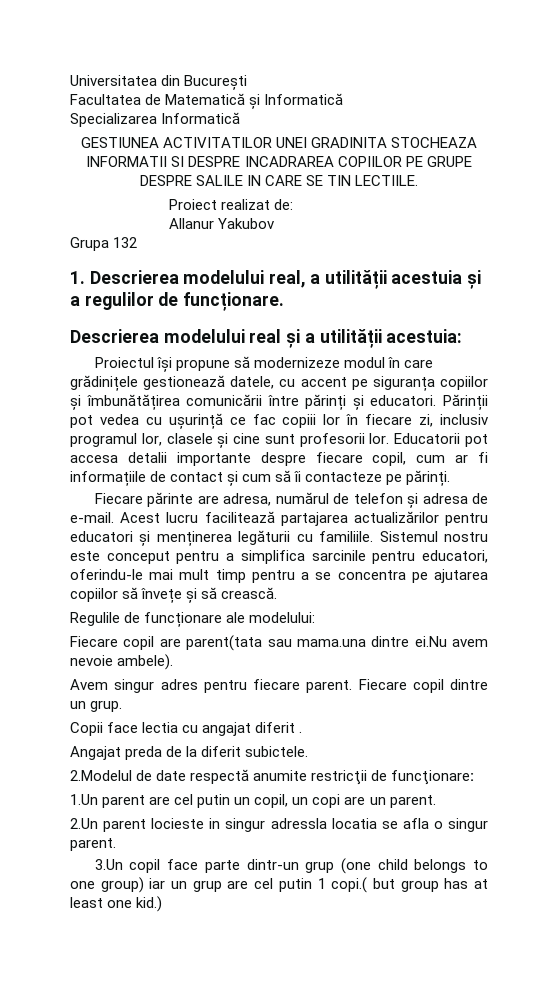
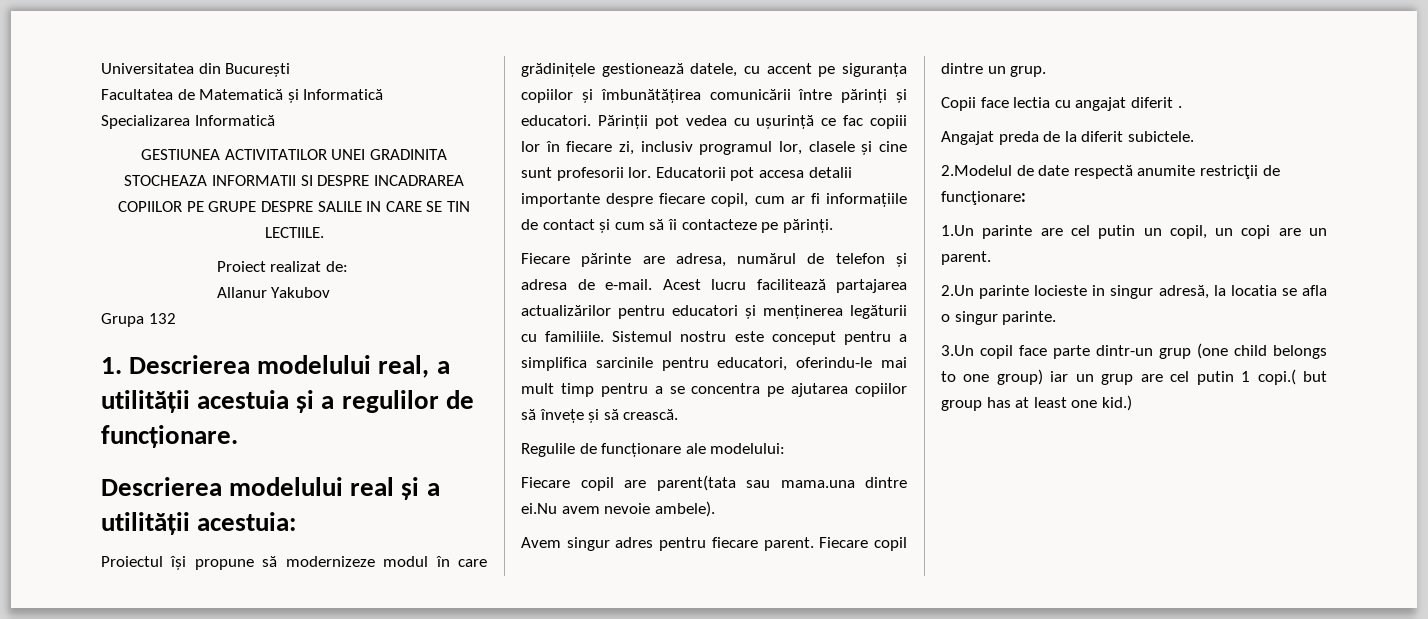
[102,795,146,808] parent -> [982,225,1033,239] parinte
[103,819,147,832] parent -> [979,285,1030,299] parinte
[270,818,327,829] adressla -> [1158,285,1226,299] adresă, la
[70,838,116,851] parent. -> [1002,311,1057,325] parinte.

